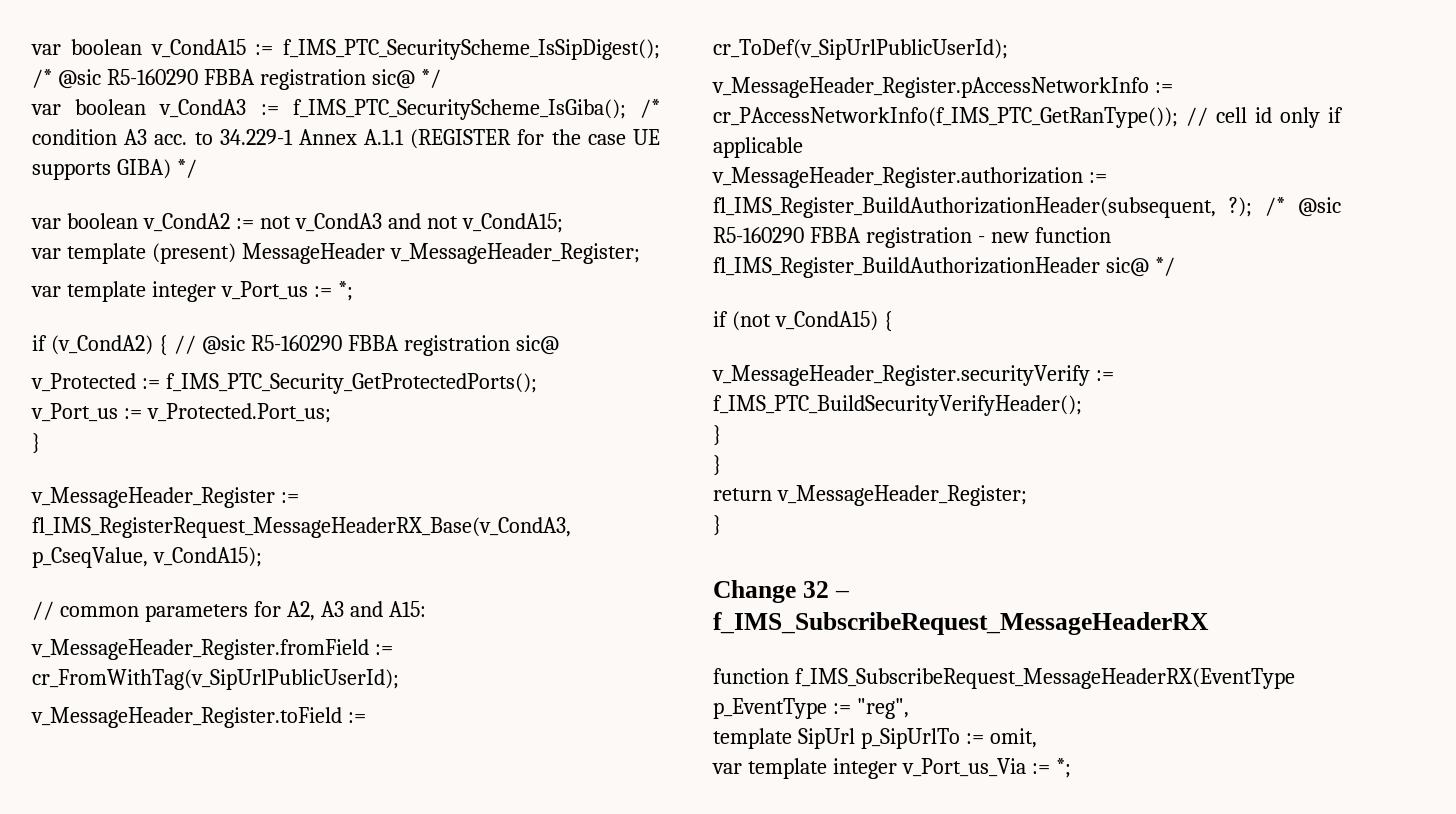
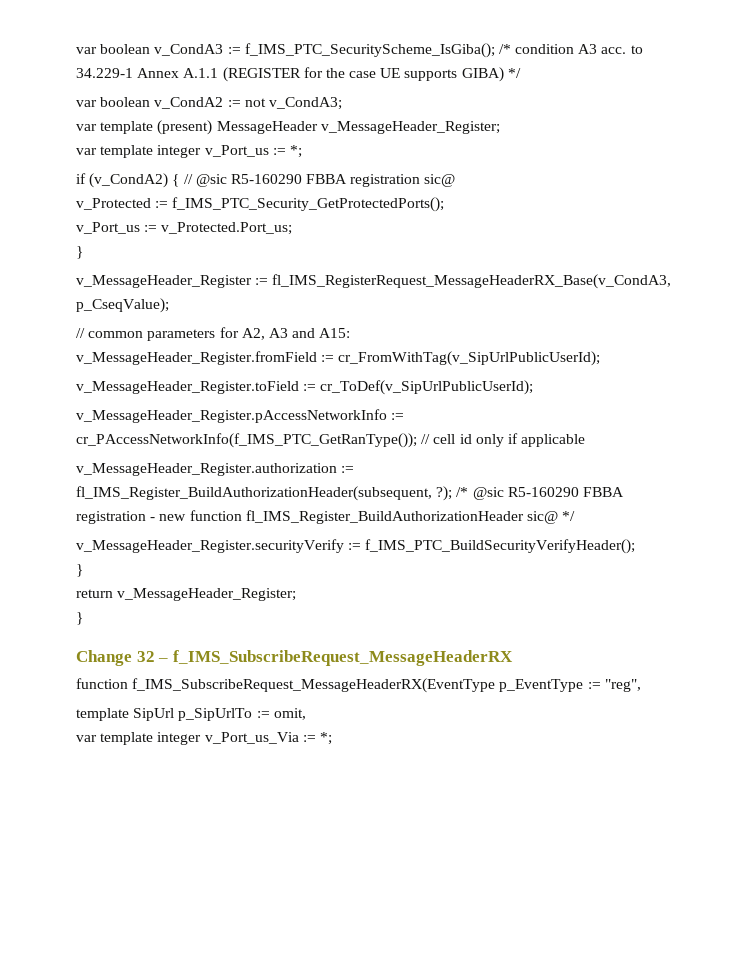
[31,39,660,60] [32,69,441,90] [31,99,147,115] var boolean v_CondA15 := f_IMS_PTC_SecurityScheme_IsSipDigest(); /* @sic R5-160290 FBBA registration sic@ */ // var boolean -> [76,44,151,54] var boolean
[294,213,563,233] v_CondA3 and not v_CondA15; -> [268,97,342,110] v_CondA3;
[32,547,262,568] p_CseqValue, v_CondA15); -> [76,298,169,313] p_CseqValue);
[713,311,893,332] // if (not v_CondA15) { -> (576, 516) none
[713,455,722,476] // } -> (83, 570) none

